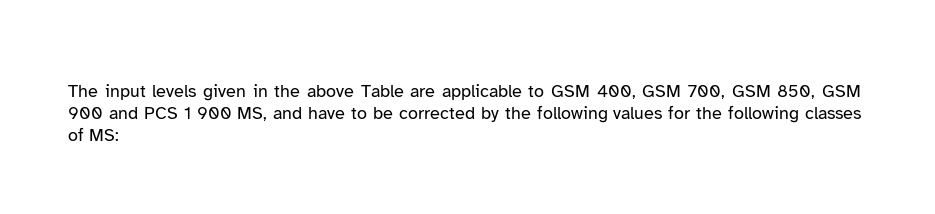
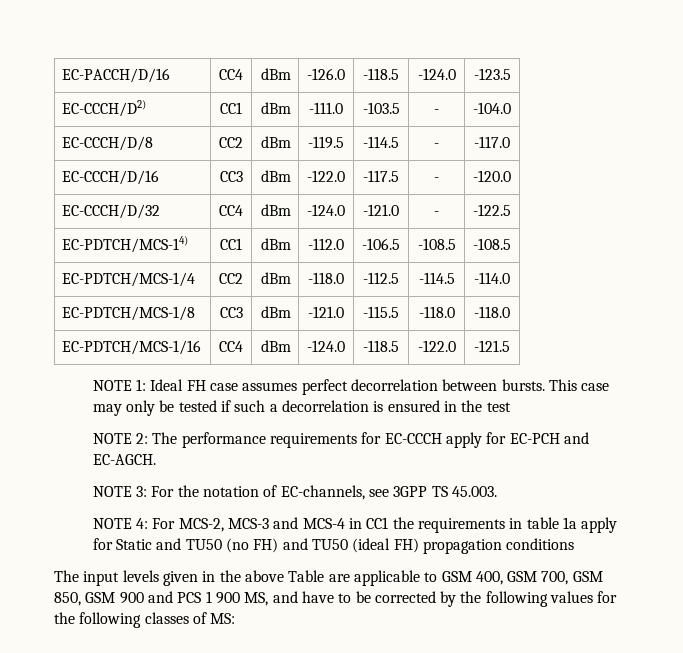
(68, 91) none -> [62,68,171,83] [219,69,243,80] [260,68,291,80] [307,68,345,80] [363,68,399,80] [417,68,456,80] [473,68,511,80] [62,100,147,117] [220,102,242,114] [260,102,291,114] [309,102,343,114] [362,102,400,114] [434,109,439,114] [473,102,511,114] [62,136,154,151] [219,137,243,148] [260,136,291,148] [308,136,344,149] [363,136,399,148] [434,143,439,148] [474,136,510,148] [62,170,160,185] [219,171,243,182] [260,170,291,182] [307,170,345,182] [363,170,399,182] [434,177,439,182] [473,170,511,182] [62,204,161,219] [219,205,243,216] [260,204,291,216] [307,204,345,216] [363,204,399,216] [434,211,439,216] [473,204,511,216] [62,236,189,253] [220,238,242,250] [260,238,291,250] [308,238,344,250] [362,238,400,250] [417,238,456,250] [473,238,511,250] [62,272,196,287] [219,273,243,284] [260,272,291,284] [308,272,344,284] [363,272,399,284] [418,272,455,284] [474,272,510,284] [62,306,196,321] [219,307,243,318] [260,306,291,318] [308,306,344,318] [363,306,399,318] [418,306,455,318] [474,306,510,318] [62,340,202,355] [219,341,243,352] [260,340,291,352] [307,340,345,352] [363,340,399,352] [417,340,456,352] [474,340,510,352] [92,379,610,395] [92,400,511,416] [92,432,589,448] [92,454,156,465] [92,485,497,500] [92,517,618,533] [92,538,575,554] EC-PACCH/D/16 | CC4 | dBm | -126.0 | -118.5 | -124.0 | -123.5 // EC-CCCH/D2) | CC1 | dBm | -111.0 | -103.5 | - | -104.0 // EC-CCCH/D/8 | CC2 | dBm | -119.5 | -114.5 | - | -117.0 // EC-CCCH/D/16 | CC3 | dBm | -122.0 | -117.5 | - | -120.0 // EC-CCCH/D/32 | CC4 | dBm | -124.0 | -121.0 | - | -122.5 // EC-PDTCH/MCS-14) | CC1 | dBm | -112.0 | -106.5 | -108.5 | -108.5 // EC-PDTCH/MCS-1/4 | CC2 | dBm | -118.0 | -112.5 | -114.5 | -114.0 // EC-PDTCH/MCS-1/8 | CC3 | dBm | -121.0 | -115.5 | -118.0 | -118.0 // EC-PDTCH/MCS-1/16 | CC4 | dBm | -124.0 | -118.5 | -122.0 | -121.5 // NOTE 1: Ideal FH case assumes perfect decorrelation between bursts. This case may only be tested if such a decorrelation is ensured in the test // NOTE 2: The performance requirements for EC-CCCH apply for EC-PCH and EC-AGCH. // NOTE 3: For the notation of EC-channels, see 3GPP TS 45.003. // NOTE 4: For MCS-2, MCS-3 and MCS-4 in CC1 the requirements in table 1a apply for Static and TU50 (no FH) and TU50 (ideal FH) propagation conditions //

